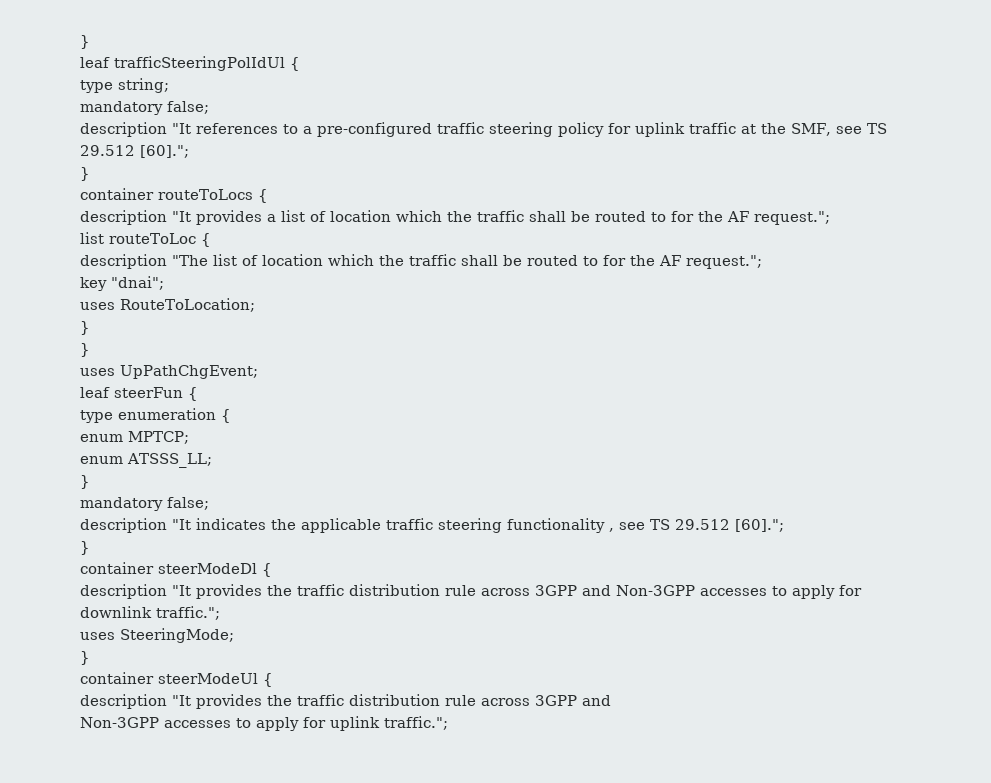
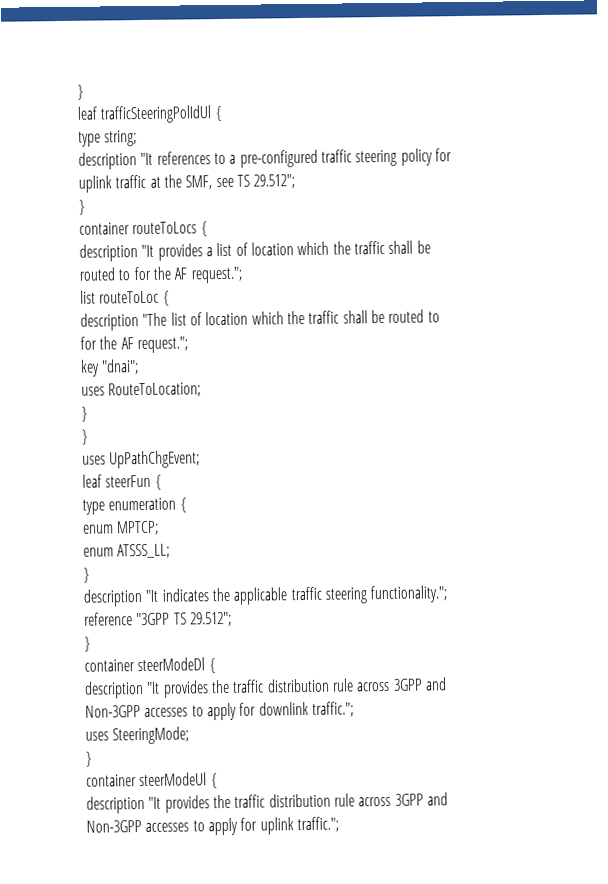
[80,101,209,115] // mandatory false; -> (138, 138) none
(631, 128) none -> (452, 155) //
[80,145,189,158] 29.512 [60]."; -> [253,174,296,189] 29.512";
(590, 216) none -> (431, 247) //
(598, 261) none -> (440, 317) //
[80,497,209,511] // mandatory false; -> (90, 575) none
[507,518,784,533] functionality , see TS 29.512 [60]."; -> [370,585,448,604] [84,611,232,627] functionality."; // reference "3GPP TS 29.512";
(611, 590) none -> (447, 684) //

